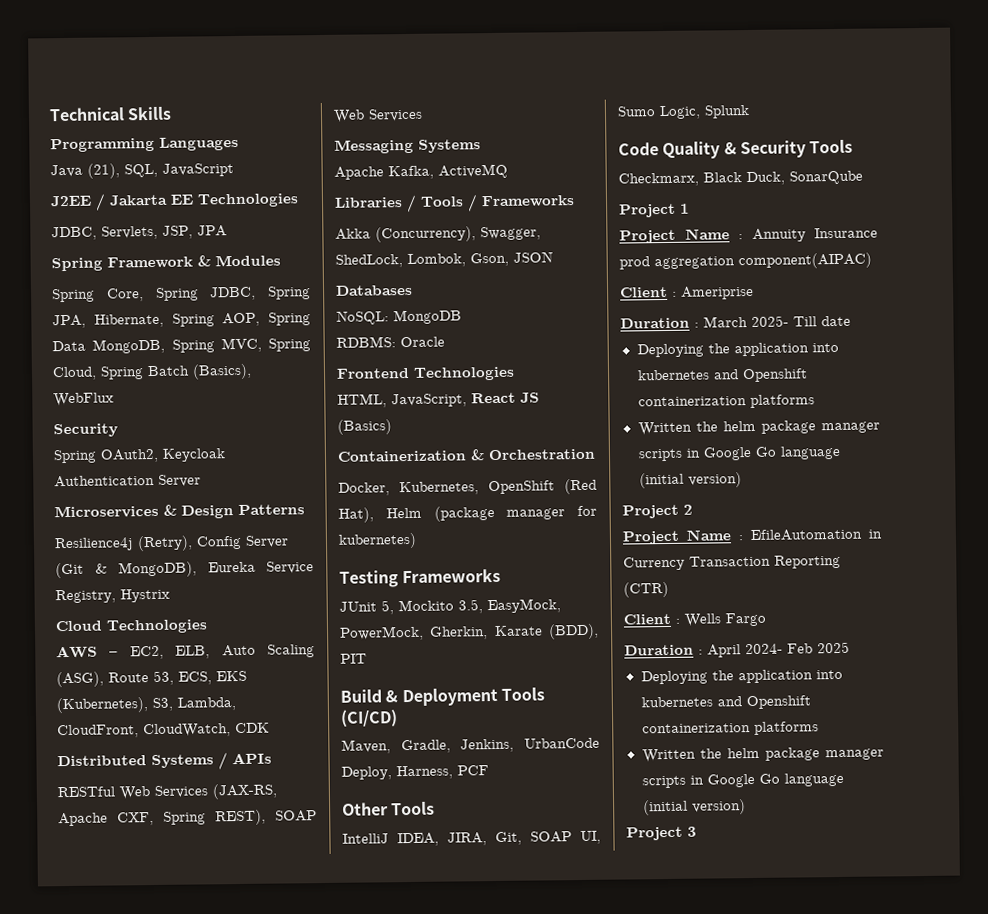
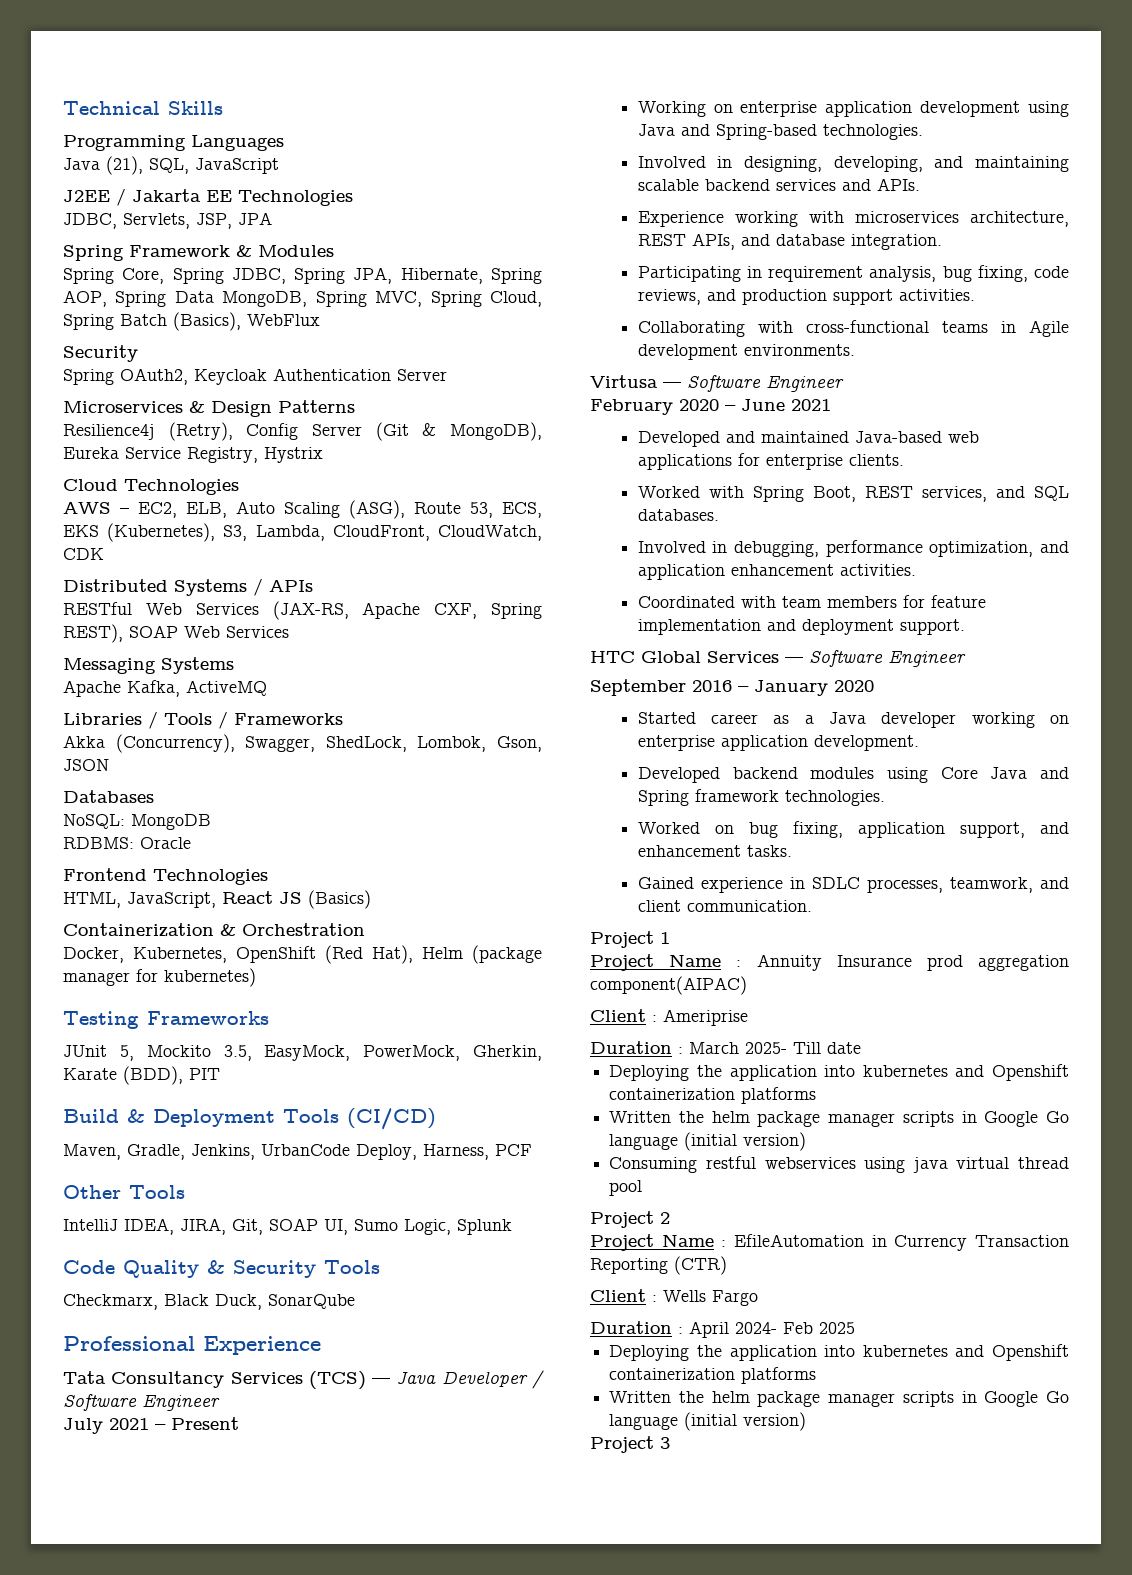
(863, 177) none -> [63,1336,321,1355] [63,1370,544,1390] [63,1394,220,1411] [63,1417,239,1434] [637,101,1069,117] [637,124,923,140] [637,156,1069,172] [637,178,920,191] [637,211,1069,227] [637,233,942,250] [637,265,1069,282] [637,289,975,305] [637,320,1069,337] [637,344,855,360] [590,375,844,392] [590,399,831,415] [637,431,979,447] [637,453,904,470] [637,486,1069,502] [637,509,719,521] [637,540,1069,557] [637,564,916,580] [637,595,986,608] [637,619,965,635] [590,650,966,667] [590,679,874,696] [637,712,1069,728] [637,735,919,751] [637,767,1069,783] [637,789,885,806] [637,821,1069,838] [637,845,792,857] [637,877,1069,893] [637,900,812,912] // Professional Experience // Tata Consultancy Services (TCS) — Java Developer / Software Engineer // July 2021 – Present // Working on enterprise application development using Java and Spring-based technologies. // Involved in designing, developing, and maintaining scalable backend services and APIs. // Experience working with microservices architecture, REST APIs, and database integration. // Participating in requirement analysis, bug fixing, code reviews, and production support activities. // Collaborating with cross-functional teams in Agile development environments. // Virtusa — Software Engineer // February 2020 – June 2021 // Developed and maintained Java-based web applications for enterprise clients. // Worked with Spring Boot, REST services, and SQL databases. // Involved in debugging, performance optimization, and application enhancement activities. // Coordinated with team members for feature implementation and deployment support. // HTC Global Services — Software Engineer // September 2016 – January 2020 // Started career as a Java developer working on enterprise application development. // Developed backend modules using Core Java and Spring framework technologies. // Worked on bug fixing, application support, and enhancement tasks. // Gained experience in SDLC processes, teamwork, and client communication.
(742, 480) none -> [609,1156,1069,1173] [609,1180,643,1196] // Consuming restful webservices using java virtual thread pool

